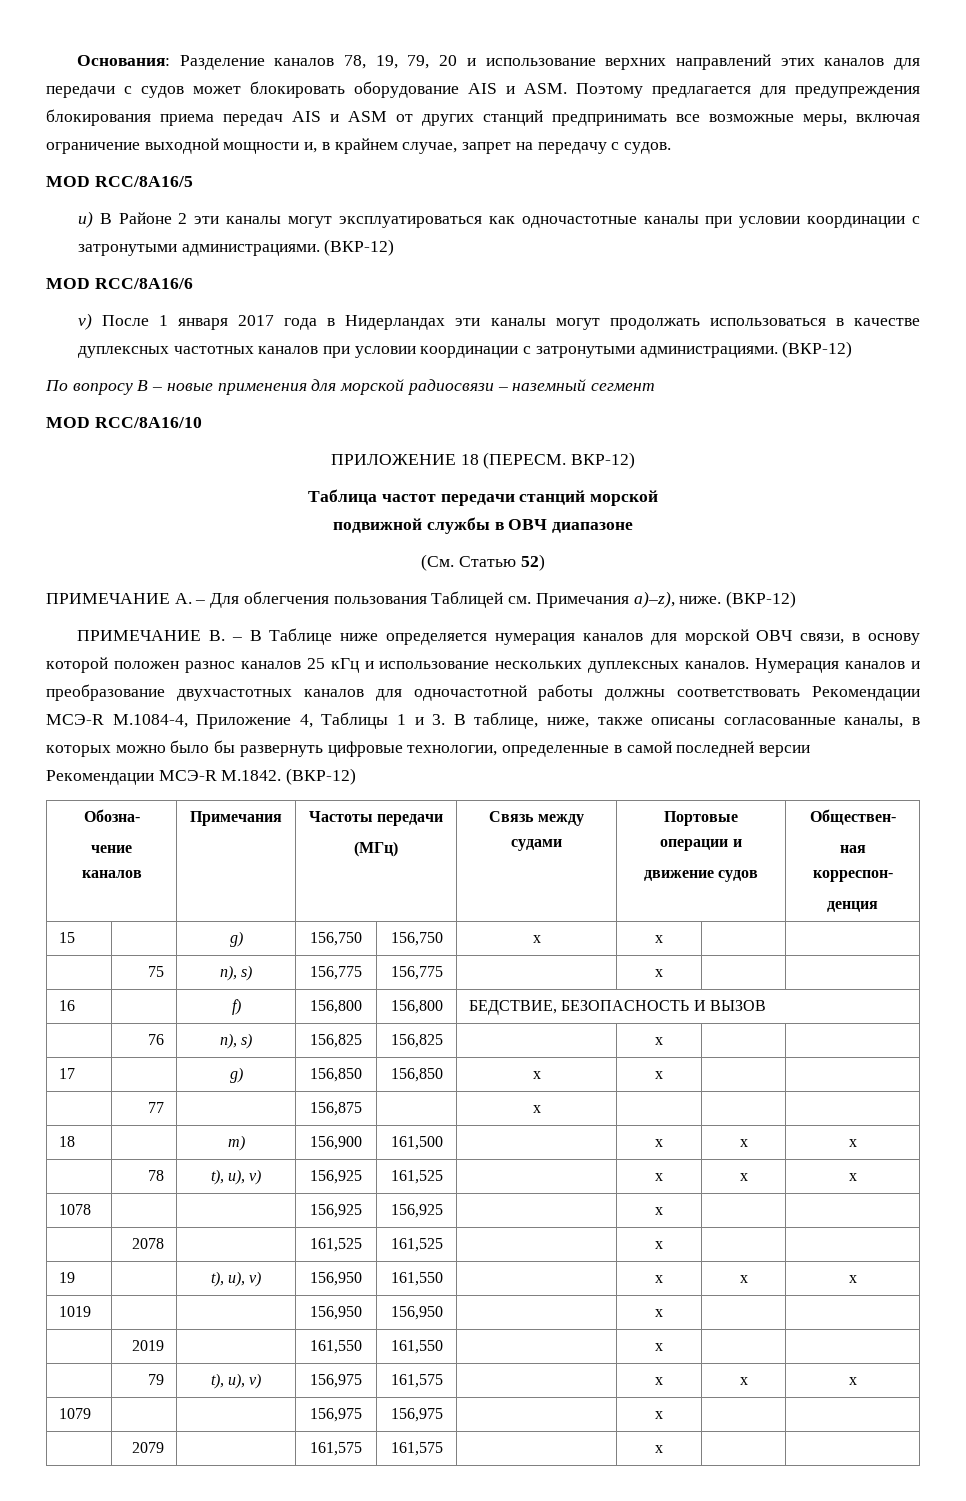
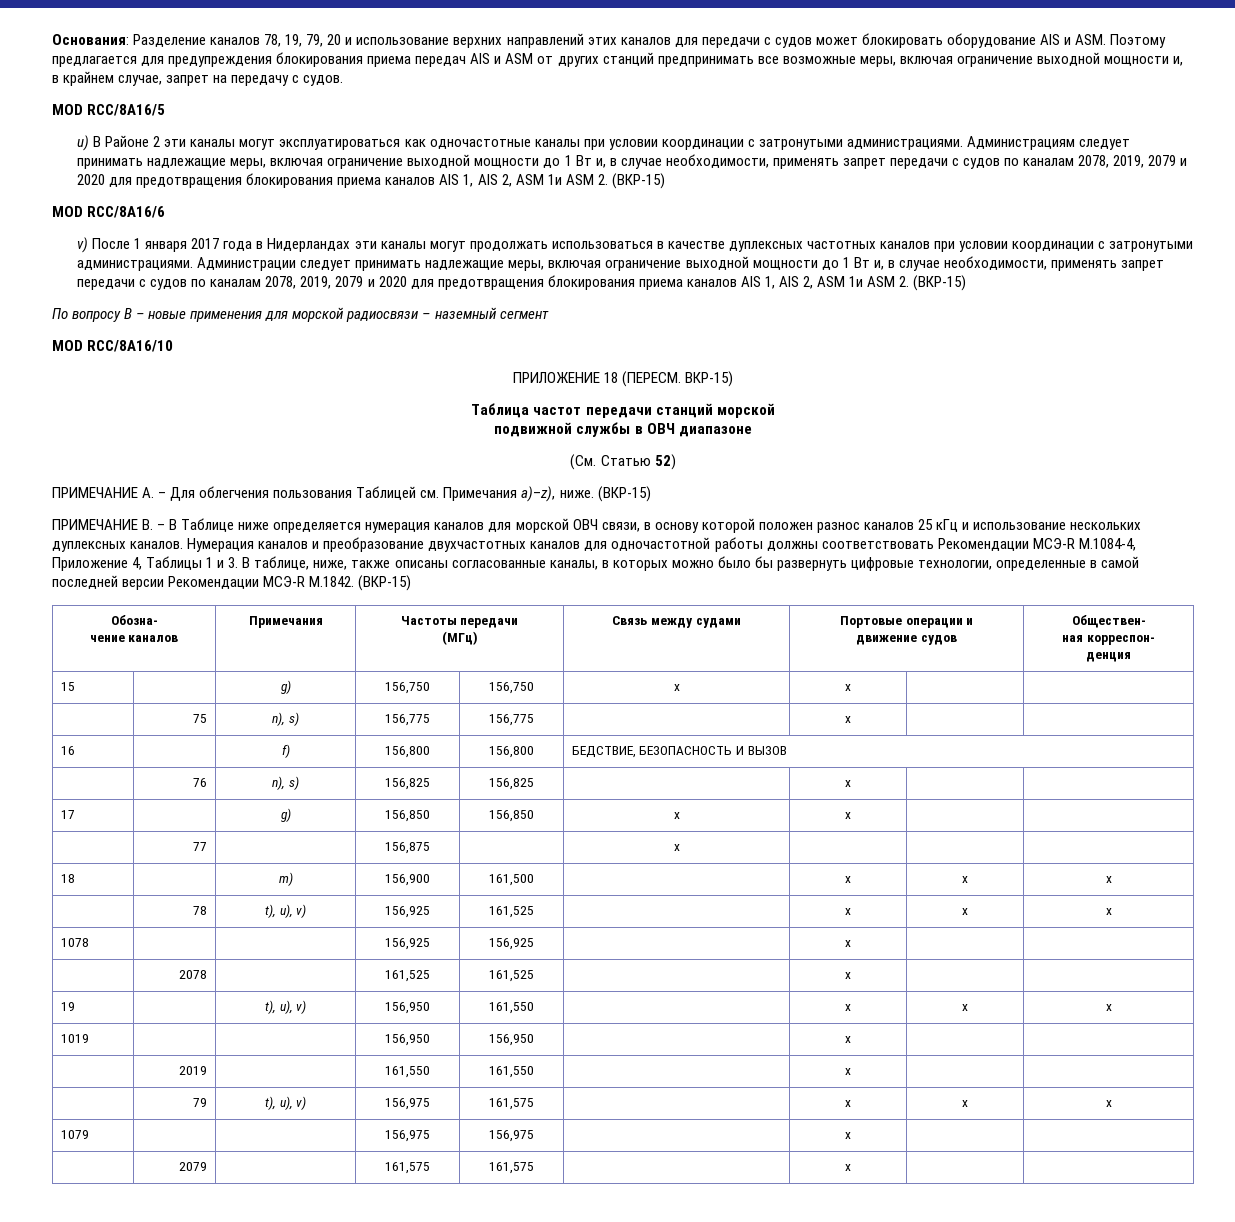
[324,239,395,256] (ВКР-12) -> [966,136,1131,150] [77,154,1188,169] [77,173,665,189] Администрациям следует принимать надлежащие меры, включая ограничение выходной мощности до 1 Вт и, в случае необходимости, применять запрет передачи с судов по каналам 2078, 2019, 2079 и 2020 для предотвращения блокирования приема каналов AIS 1, AIS 2, ASM 1и ASM 2. (ВКР-15)
[782,341,853,358] (ВКР-12) -> [197,256,1165,271] [77,275,967,291] Администрации следует принимать надлежащие меры, включая ограничение выходной мощности до 1 Вт и, в случае необходимости, применять запрет передачи с судов по каналам 2078, 2019, 2079 и 2020 для предотвращения блокирования приема каналов AIS 1, AIS 2, ASM 1и ASM 2. (ВКР-15)
[571,452,636,469] ВКР-12) -> [685,371,734,387] ВКР-15)
[725,591,796,608] (ВКР-12) -> [597,486,651,502] (ВКР-15)
[286,768,357,785] (ВКР-12) -> [358,575,412,591] (ВКР-15)

